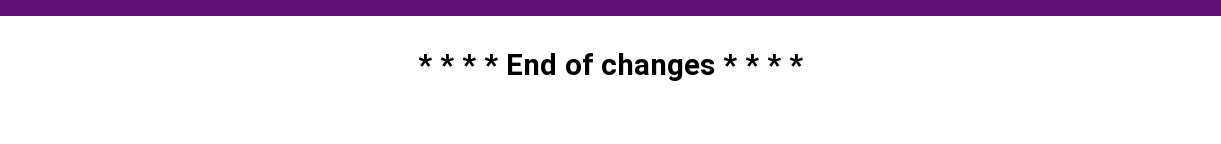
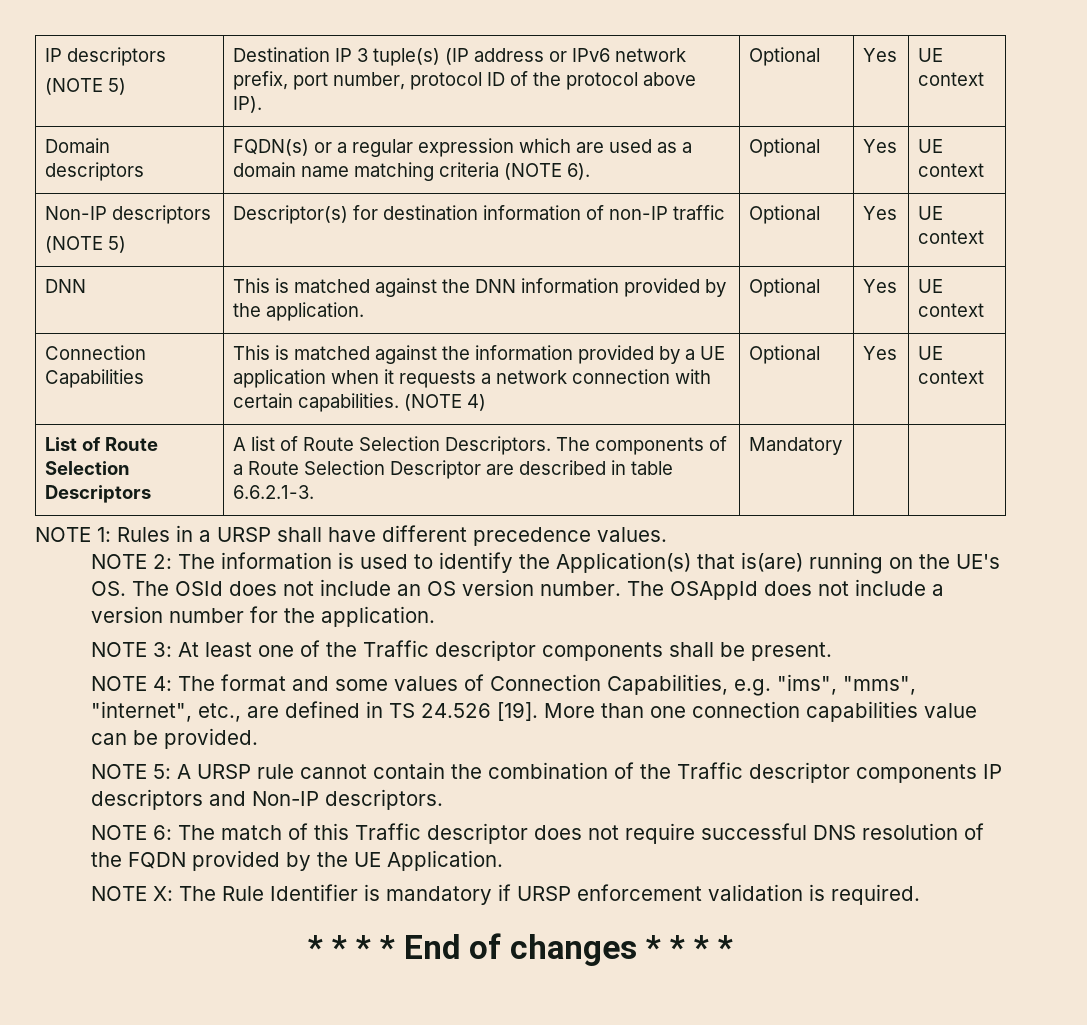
(417, 64) none -> [45,47,167,66] [45,78,127,95] [233,47,687,66] [233,71,697,90] [233,96,263,113] [749,47,821,66] [863,48,898,62] [918,48,944,62] [918,72,985,86] [45,138,111,153] [45,162,145,181] [233,138,693,157] [233,162,591,181] [749,138,821,157] [863,139,898,153] [918,139,944,153] [918,163,985,177] [45,205,212,224] [45,236,127,253] [233,205,726,224] [749,205,821,224] [863,206,898,220] [918,206,944,220] [918,230,985,244] [45,279,87,293] [233,278,727,297] [233,302,365,321] [749,278,821,297] [863,279,898,293] [918,279,944,293] [918,303,985,317] [45,345,147,360] [45,369,145,388] [233,345,726,364] [233,369,712,388] [233,393,487,412] [749,345,821,364] [863,346,898,360] [918,346,944,360] [918,370,985,384] [45,437,159,451] [45,461,131,475] [45,485,152,503] [233,436,728,455] [233,460,674,479] [233,485,315,499] [749,437,843,455] [35,525,667,546] [90,552,1000,574] [90,579,944,600] [90,606,435,627] [90,640,832,661] [90,674,916,696] [90,701,977,722] [90,728,258,749] [90,762,1002,783] [90,789,443,810] [90,823,984,844] [90,850,503,871] [90,884,920,905] IP descriptors // (NOTE 5) | Destination IP 3 tuple(s) (IP address or IPv6 network prefix, port number, protocol ID of the protocol above IP). | Optional | Yes | UE context // Domain descriptors | FQDN(s) or a regular expression which are used as a domain name matching criteria (NOTE 6). | Optional | Yes | UE context // Non-IP descriptors // (NOTE 5) | Descriptor(s) for destination information of non-IP traffic | Optional | Yes | UE context // DNN | This is matched against the DNN information provided by the application. | Optional | Yes | UE context // Connection Capabilities | This is matched against the information provided by a UE application when it requests a network connection with certain capabilities. (NOTE 4) | Optional | Yes | UE context // List of Route Selection Descriptors | A list of Route Selection Descriptors. The components of a Route Selection Descriptor are described in table 6.6.2.1-3. | Mandatory | | // NOTE 1: Rules in a URSP shall have different precedence values. // NOTE 2: The information is used to identify the Application(s) that is(are) running on the UE's OS. The OSId does not include an OS version number. The OSAppId does not include a version number for the application. // NOTE 3: At least one of the Traffic descriptor components shall be present. // NOTE 4: The format and some values of Connection Capabilities, e.g. "ims", "mms", "internet", etc., are defined in TS 24.526 [19]. More than one connection capabilities value can be provided. // NOTE 5: A URSP rule cannot contain the combination of the Traffic descriptor components IP descriptors and Non-IP descriptors. // NOTE 6: The match of this Traffic descriptor does not require successful DNS resolution of the FQDN provided by the UE Application. // NOTE X: The Rule Identifier is mandatory if URSP enforcement validation is required. //

